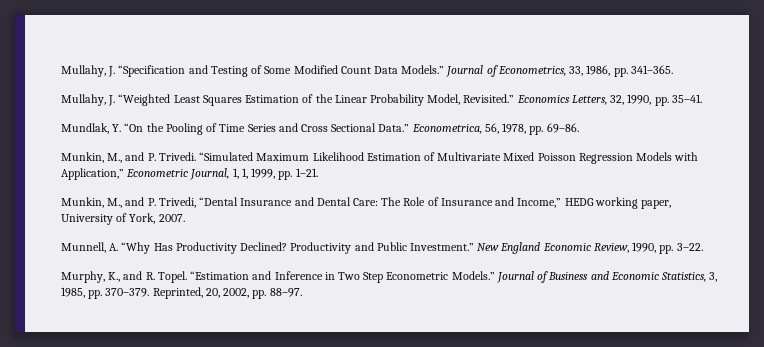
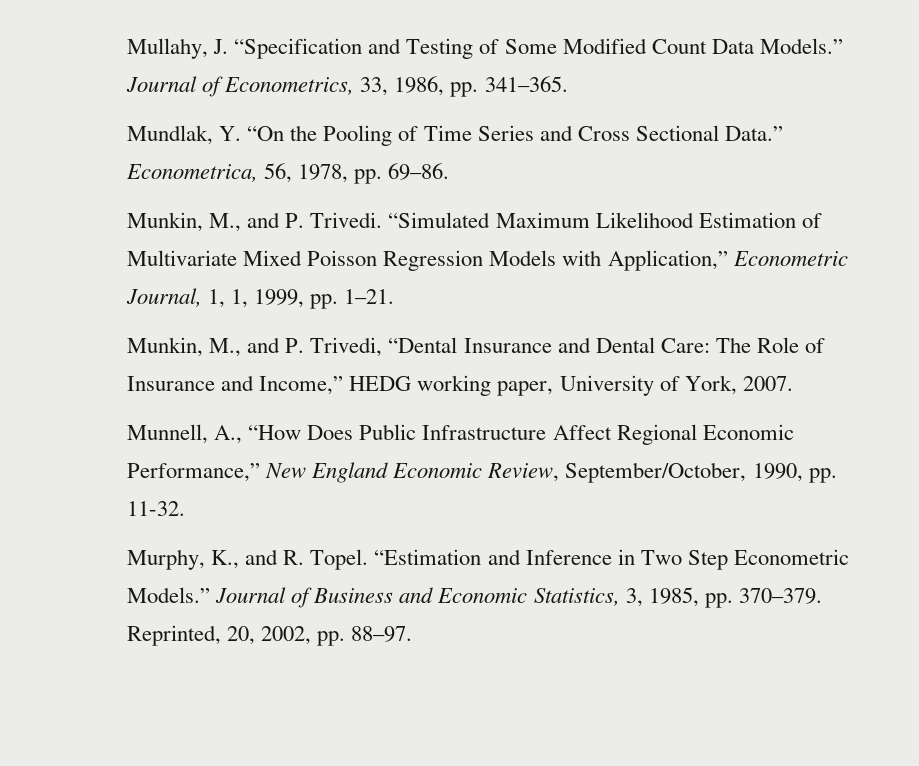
[60,94,702,106] // Mullahy, J. “Weighted Least Squares Estimation of the Linear Probability Model, Revisited.” Economics Letters, 32, 1990, pp. 35–41. -> (568, 84) none
[109,242,474,254] A. “Why Has Productivity Declined? Productivity and Public Investment.” -> [214,424,794,445] [127,463,261,482] A., “How Does Public Infrastructure Affect Regional Economic Performance,”
[632,242,703,254] 1990, pp. 3–22. -> [565,462,837,483] [127,501,186,516] September/October, 1990, pp. 11-32.

